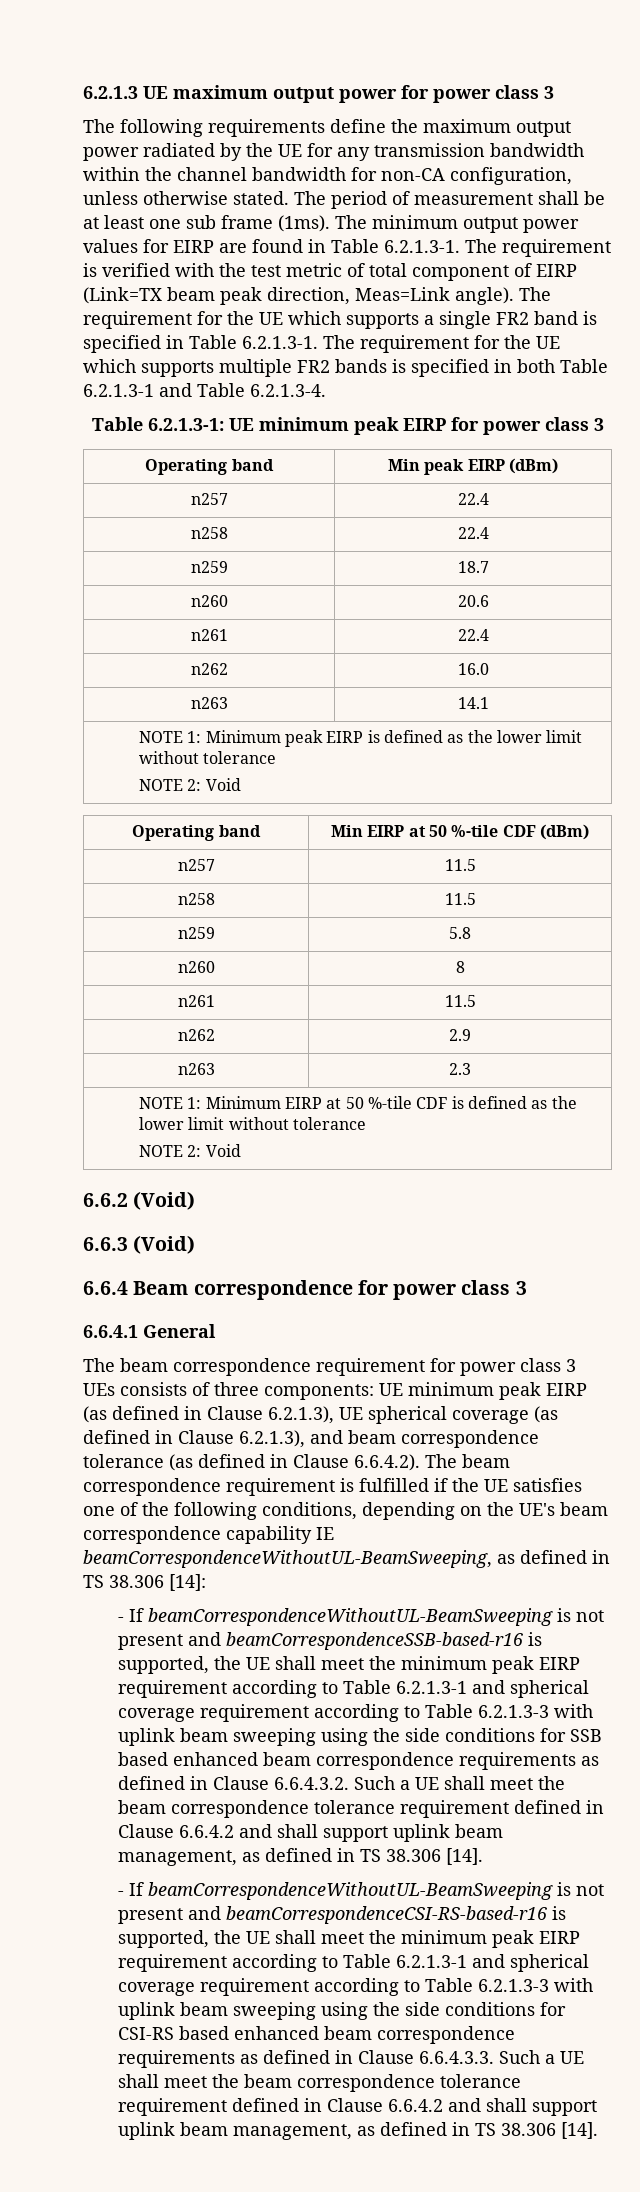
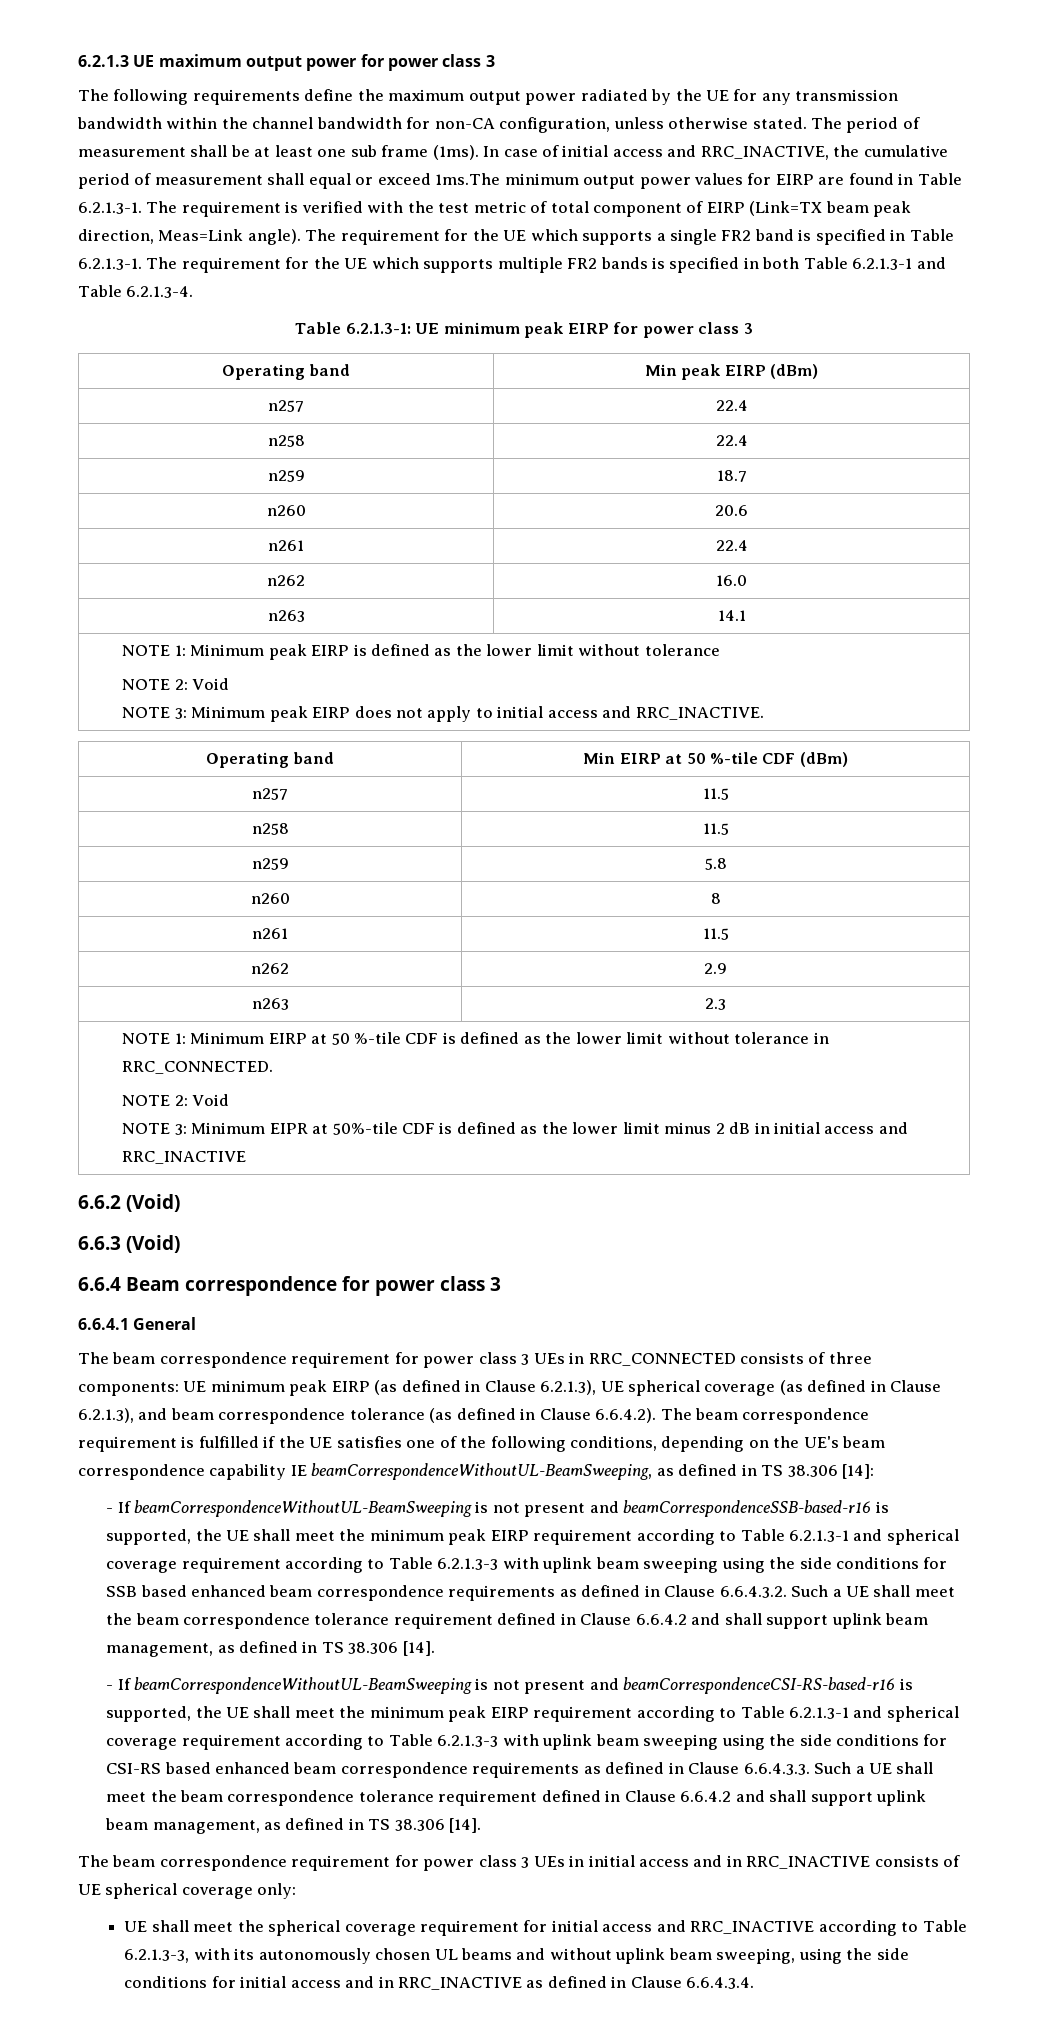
[335,215,367,229] The -> [483,145,948,160] [78,173,501,189] In case of initial access and RRC_INACTIVE, the cumulative period of measurement shall equal or exceed 1ms.The
(241, 784) none -> [122,706,764,722] // NOTE 3: Minimum peak EIRP does not apply to initial access and RRC_INACTIVE.
[139,1144,241,1157] // NOTE 2: Void -> [813,1032,829,1044] [122,1061,274,1074] [122,1094,230,1106] [122,1122,908,1135] [122,1151,247,1164] in RRC_CONNECTED. // NOTE 2: Void // NOTE 3: Minimum EIPR at 50%-tile CDF is defined as the lower limit minus 2 dB in initial access and RRC_INACTIVE
(115, 1389) none -> [569,1352,736,1366] in RRC_CONNECTED
(598, 2130) none -> [78,1855,961,1871] [78,1883,297,1899] [124,1920,967,1936] [124,1948,909,1964] [124,1976,755,1990] // The beam correspondence requirement for power class 3 UEs in initial access and in RRC_INACTIVE consists of UE spherical coverage only: // UE shall meet the spherical coverage requirement for initial access and RRC_INACTIVE according to Table 6.2.1.3-3, with its autonomously chosen UL beams and without uplink beam sweeping, using the side conditions for initial access and in RRC_INACTIVE as defined in Clause 6.6.4.3.4.

